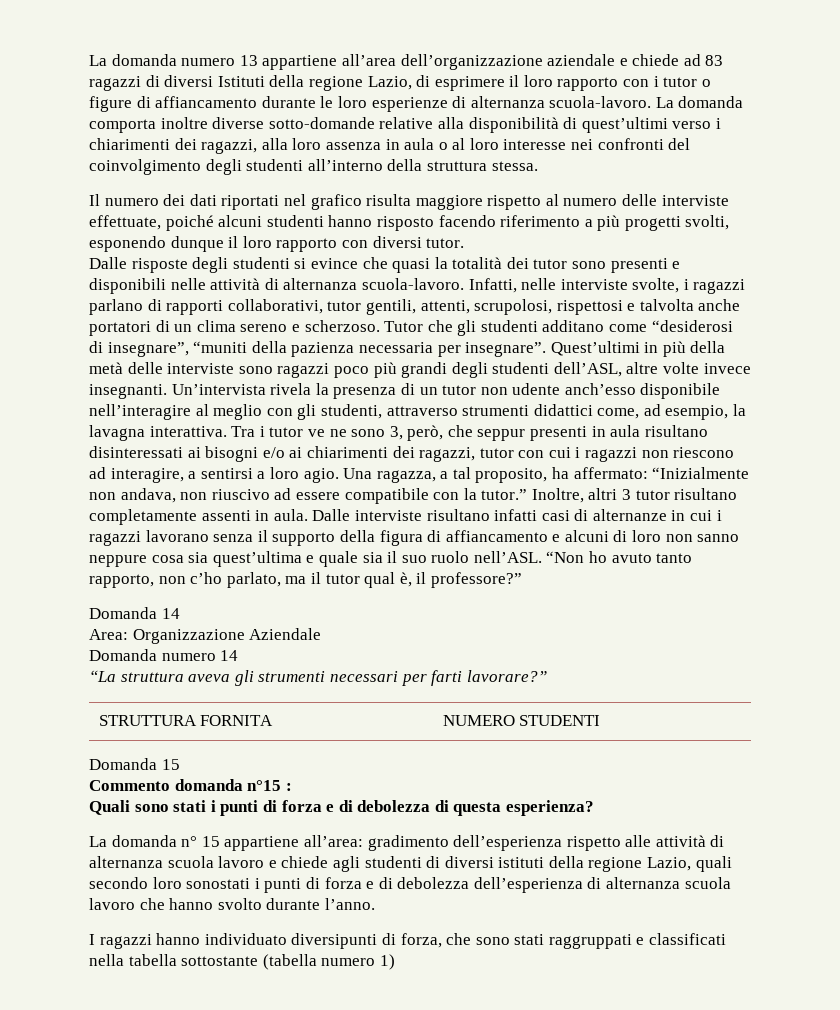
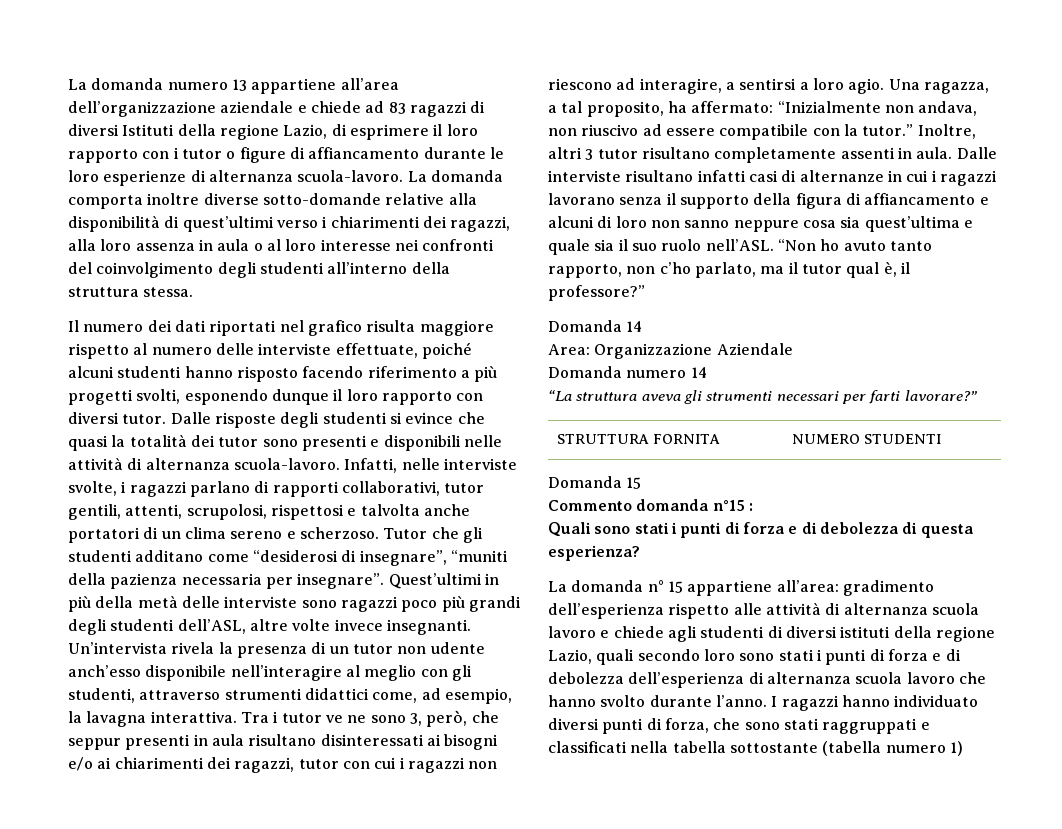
(465, 243) // -> (167, 419) none
[186,878,251,889] sonostati -> [739,649,814,661] sono stati
(375, 904) // -> (767, 701) none
[291,933,378,949] diversipunti -> [548,718,644,734] diversi punti

